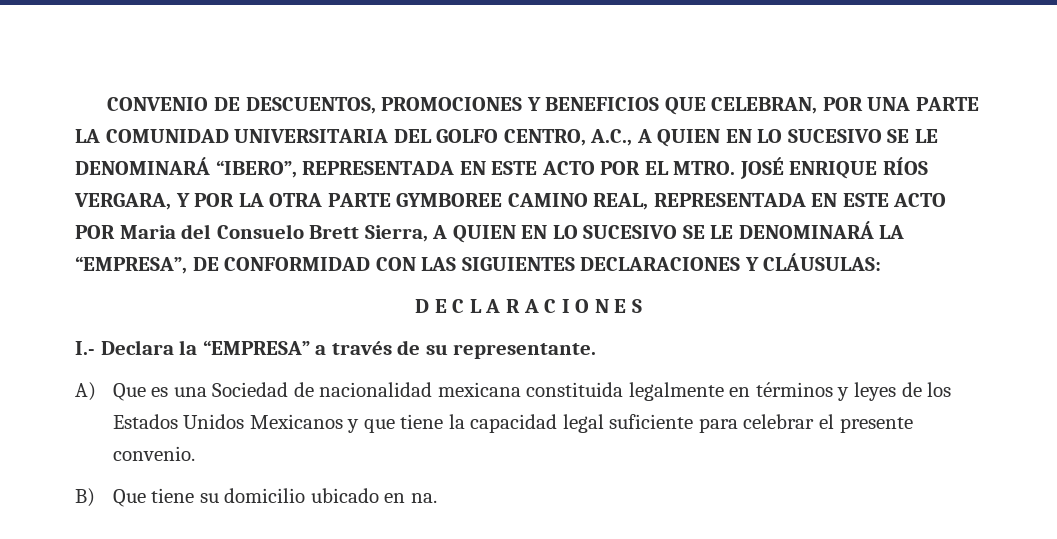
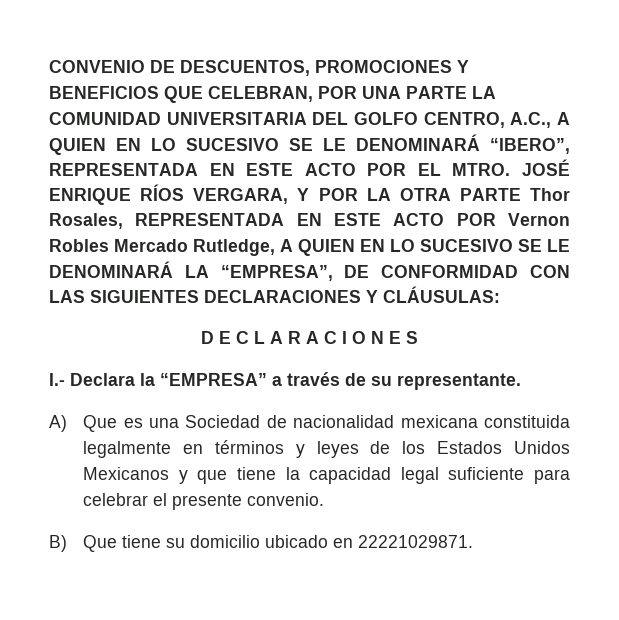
[396,193,947,210] [75,224,428,242] GYMBOREE CAMINO REAL, REPRESENTADA EN ESTE ACTO POR Maria del Consuelo Brett Sierra, -> [530,188,570,201] [49,213,570,229] [49,239,275,256] Thor Rosales, REPRESENTADA EN ESTE ACTO POR Vernon Robles Mercado Rutledge,
[410,493,437,503] na. -> [358,535,474,548] 22221029871.

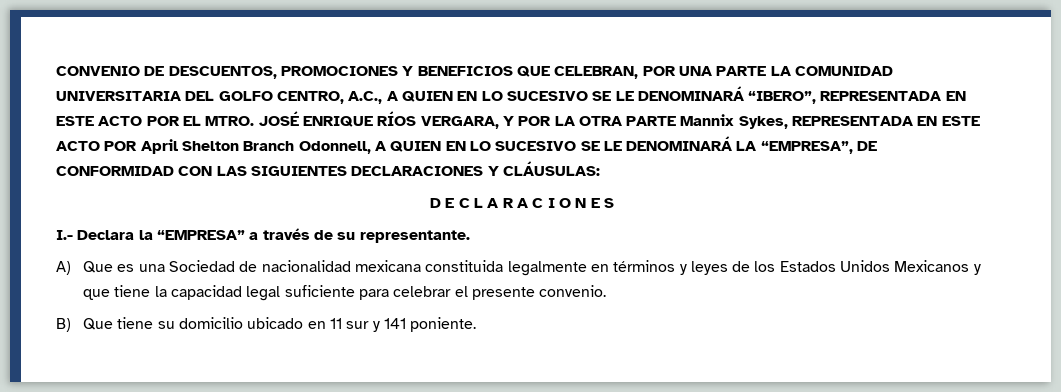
[530,188,570,201] [49,213,570,229] [49,239,275,256] Thor Rosales, REPRESENTADA EN ESTE ACTO POR Vernon Robles Mercado Rutledge, -> [680,114,980,129] [56,139,371,154] Mannix Sykes, REPRESENTADA EN ESTE ACTO POR April Shelton Branch Odonnell,
[358,535,474,548] 22221029871. -> [329,317,477,332] 11 sur y 141 poniente.

